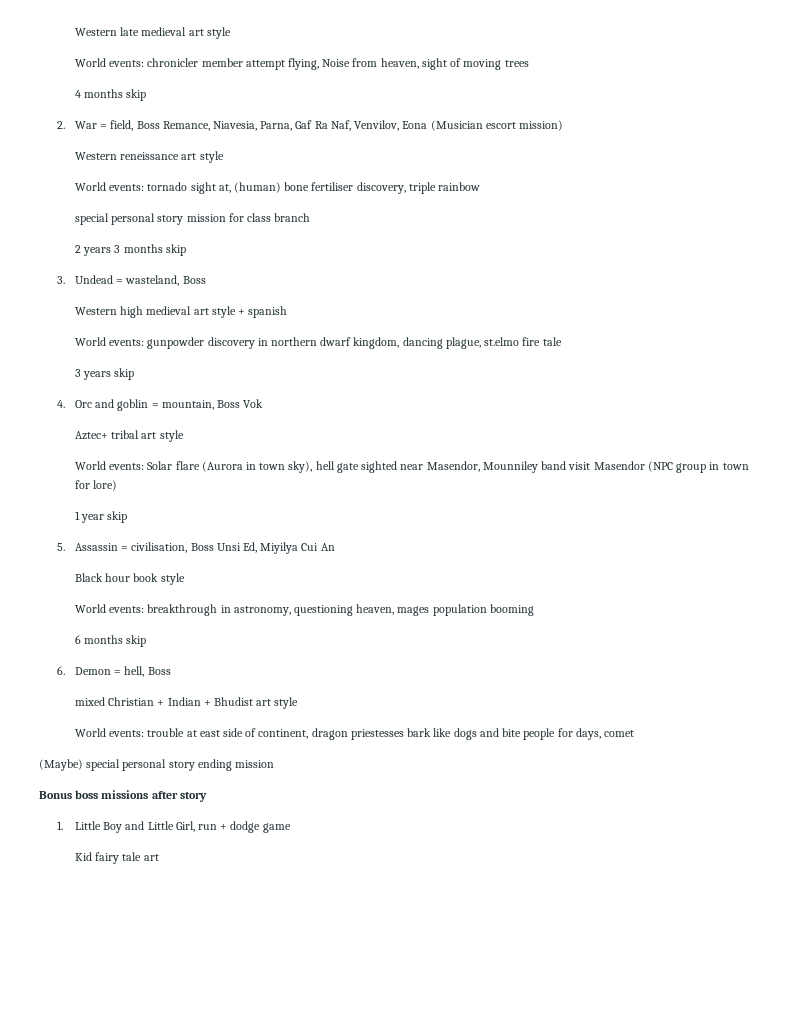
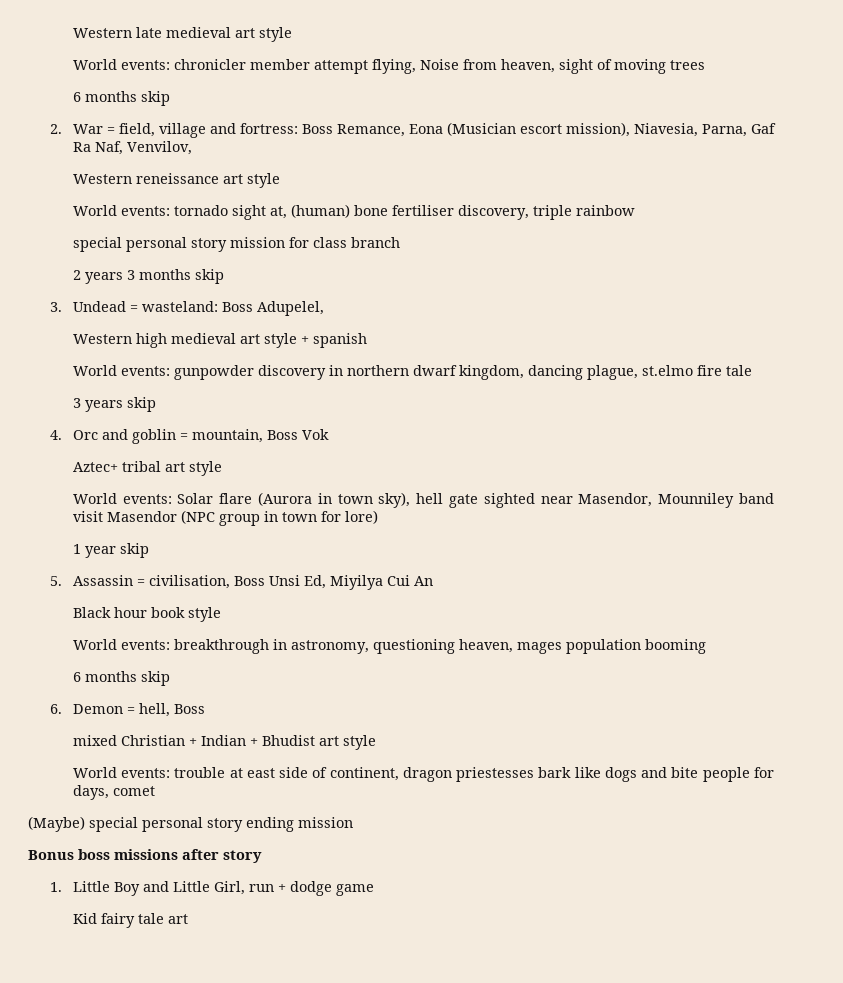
[74,90,81,98] 4 -> [72,92,81,102] 6
[136,121,210,131] Boss Remance, -> [158,122,630,138] village and fortress: Boss Remance, Eona (Musician escort mission),
[402,120,564,131] Eona (Musician escort mission) -> (192, 148) none
[125,275,206,286] wasteland, Boss -> [141,301,324,316] wasteland: Boss Adupelel,

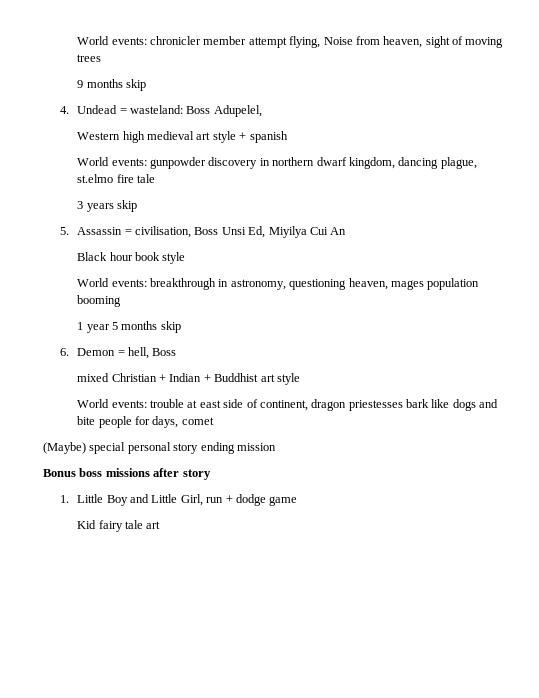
[72,27,292,42] Western late medieval art style // -> (77, 40) none
[72,91,170,106] [50,122,776,138] [72,141,192,155] [72,173,280,188] [72,204,635,220] [72,237,400,252] [72,269,224,284] [50,302,63,312] 6 months skip // 2. War = field, village and fortress: Boss Remance, Eona (Musician escort mission), Niavesia, Parna, Gaf Ra Naf, Venvilov, // Western reneissance art style // World events: tornado sight at, (human) bone fertiliser discovery, triple rainbow // special personal story mission for class branch // 2 years 3 months skip // 3. -> [77,79,147,91] [60,106,70,114] 9 months skip // 4.
[50,429,329,444] [72,461,222,476] [72,492,774,508] [72,510,378,526] [72,543,149,558] // 4. Orc and goblin = mountain, Boss Vok // Aztec+ tribal art style // World events: Solar flare (Aurora in town sky), hell gate sighted near Masendor, Mounniley band visit Masendor (NPC group in town for lore) // 1 year skip -> (138, 206) none
[72,672,81,682] 6 -> [77,322,119,333] 1 year 5
[261,735,315,746] Bhudist -> [214,373,259,382] Buddhist

